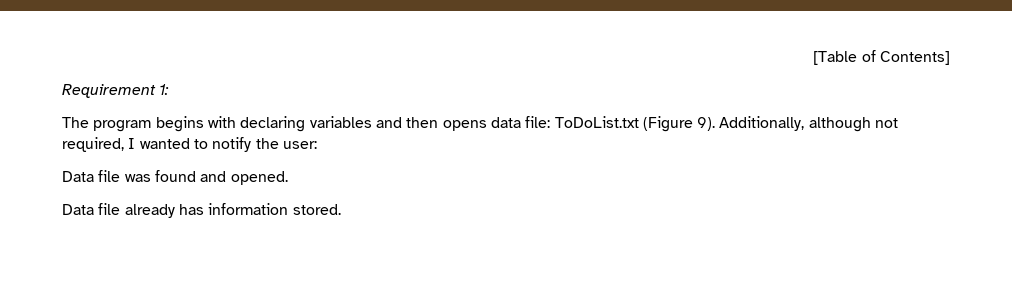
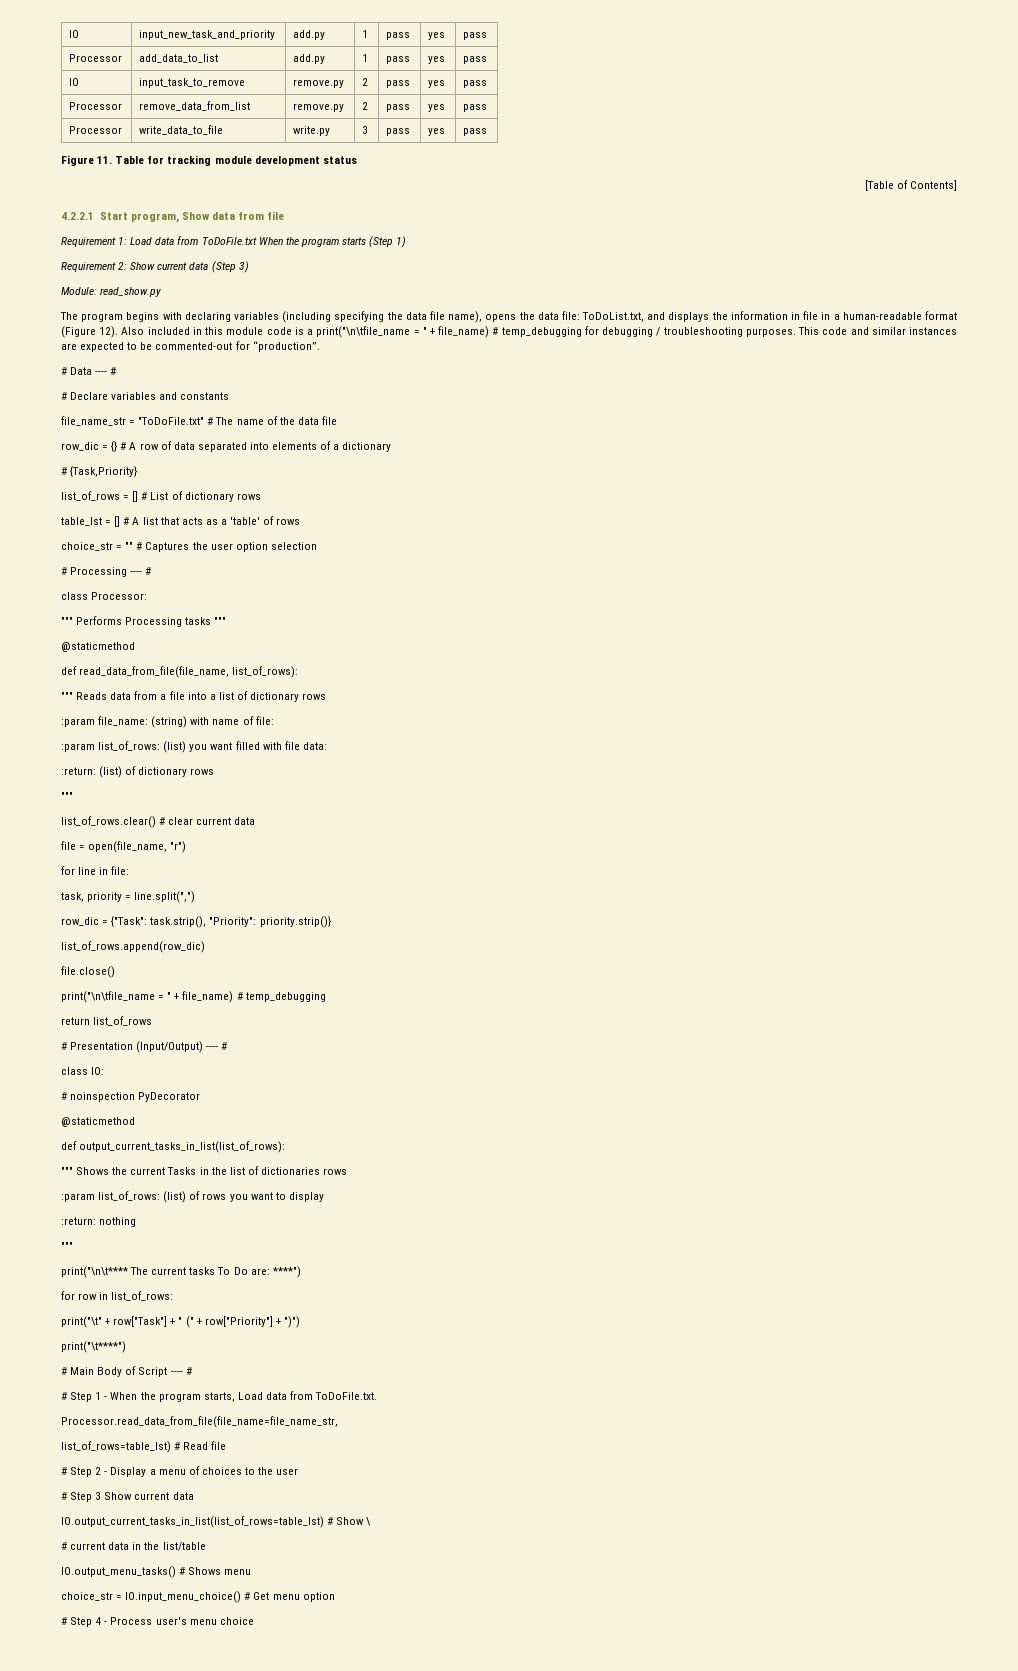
[813,50,951,65] [62,84,170,98] [Table of Contents] // Requirement 1: -> [69,30,80,38] [139,30,276,40] [293,30,326,40] [362,30,369,38] [386,32,411,40] [428,32,446,40] [463,32,488,40] [69,54,123,62] [139,54,219,63] [293,54,326,64] [362,54,369,62] [386,56,411,64] [428,56,446,64] [463,56,488,64] [69,78,80,86] [139,78,246,88] [293,79,345,88] [362,78,369,86] [386,80,411,88] [428,80,446,88] [463,80,488,88] [69,102,123,110] [139,101,251,111] [293,103,345,112] [362,102,369,110] [386,104,411,112] [428,104,446,112] [463,104,488,112] [69,126,123,134] [139,125,224,135] [293,126,331,136] [362,126,369,134] [386,128,411,136] [428,128,446,136] [463,128,488,136] [61,155,357,166] [864,180,957,191] [61,211,285,223] [61,236,407,248] [61,261,249,273] [61,287,162,297] IO | input_new_task_and_priority | add.py | 1 | pass | yes | pass // Processor | add_data_to_list | add.py | 1 | pass | yes | pass // IO | input_task_to_remove | remove.py | 2 | pass | yes | pass // Processor | remove_data_from_list | remove.py | 2 | pass | yes | pass // Processor | write_data_to_file | write.py | 3 | pass | yes | pass // Figure 11. Table for tracking module development status // [Table of Contents] // 4.2.2.1 Start program, Show data from file // Requirement 1: Load data from ToDoFile.txt When the program starts (Step 1) // Requirement 2: Show current data (Step 3) // Module: read_show.py
[375,116,899,132] [62,137,317,152] [62,170,288,185] [62,203,341,218] and then opens data file: ToDoList.txt (Figure 9). Additionally, although not required, I wanted to notify the user: // Data file was found and opened. // Data file already has information stored. -> [282,311,958,323] [61,326,958,338] [61,341,320,352] [61,367,117,375] [61,392,230,400] [61,416,337,426] [61,441,392,452] [61,466,138,477] [61,491,261,502] [61,516,301,527] [61,542,317,552] [61,567,152,577] [61,592,148,600] [61,616,227,627] [61,642,135,652] [61,666,299,678] [61,691,327,702] [61,716,274,728] [61,741,327,753] [61,766,215,778] [61,792,73,800] [61,816,256,828] [61,841,187,853] [61,866,130,875] [61,891,196,903] [61,916,331,928] [61,941,205,953] [61,966,115,978] [61,991,326,1003] [61,1016,153,1026] [61,1041,228,1053] [61,1067,105,1075] [61,1092,201,1102] [61,1117,135,1127] [61,1141,286,1153] [61,1166,348,1175] [61,1191,324,1203] [61,1217,137,1227] [61,1242,73,1250] [61,1266,301,1278] [61,1291,174,1301] [61,1316,300,1328] [61,1341,126,1353] [61,1366,192,1377] [61,1391,378,1402] [61,1416,338,1428] [61,1441,227,1453] [61,1466,299,1477] [61,1492,194,1502] [61,1516,372,1528] [61,1542,206,1551] [61,1566,252,1578] [61,1591,335,1603] [61,1617,254,1627] (including specifying the data file name), opens the data file: ToDoList.txt, and displays the information in file in a human-readable format (Figure 12). Also included in this module code is a print("\n\tfile_name = " + file_name) # temp_debugging for debugging / troubleshooting purposes. This code and similar instances are expected to be commented-out for “production”. // # Data ---- # // # Declare variables and constants // file_name_str = "ToDoFile.txt" # The name of the data file // row_dic = {} # A row of data separated into elements of a dictionary // # {Task,Priority} // list_of_rows = [] # List of dictionary rows // table_lst = [] # A list that acts as a 'table' of rows // choice_str = "" # Captures the user option selection // # Processing ---- # // class Processor: // """ Performs Processing tasks """ // @staticmethod // def read_data_from_file(file_name, list_of_rows): // """ Reads data from a file into a list of dictionary rows // :param file_name: (string) with name of file: // :param list_of_rows: (list) you want filled with file data: // :return: (list) of dictionary rows // """ // list_of_rows.clear() # clear current data // file = open(file_name, "r") // for line in file: // task, priority = line.split(",") // row_dic = {"Task": task.strip(), "Priority": priority.strip()} // list_of_rows.append(row_dic) // file.close() // print("\n\tfile_name = " + file_name) # temp_debugging // return list_of_rows // # Presentation (Input/Output) ---- # // class IO: // # noinspection PyDecorator // @staticmethod // def output_current_tasks_in_list(list_of_rows): // """ Shows the current Tasks in the list of dictionaries rows // :param list_of_rows: (list) of rows you want to display // :return: nothing // """ // print("\n\t**** The current tasks To Do are: ****") // for row in list_of_rows: // print("\t" + row["Task"] + " (" + row["Priority"] + ")") // print("\t****") // # Main Body of Script ---- # // # Step 1 - When the program starts, Load data from ToDoFile.txt. // Processor.read_data_from_file(file_name=file_name_str, // list_of_rows=table_lst) # Read file // # Step 2 - Display a menu of choices to the user // # Step 3 Show current data // IO.output_current_tasks_in_list(list_of_rows=table_lst) # Show \ // # current data in the list/table // IO.output_menu_tasks() # Shows menu // choice_str = IO.input_menu_choice() # Get menu option // # Step 4 - Process user's menu choice

